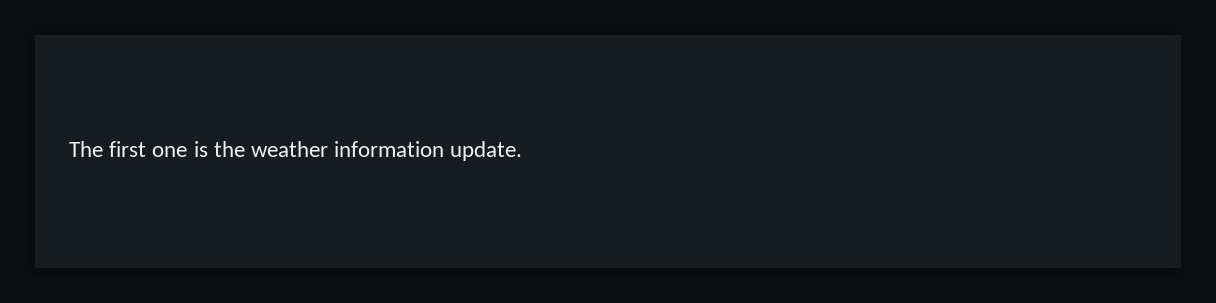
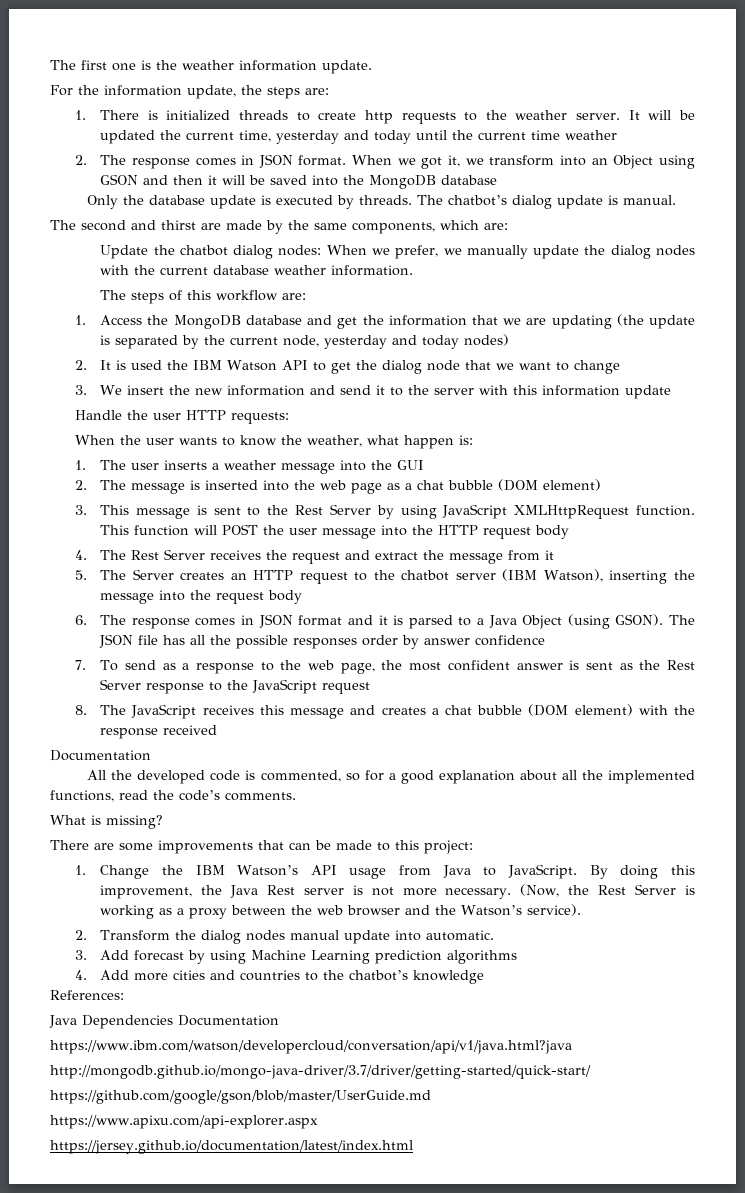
(523, 151) none -> [50,85,329,99] [75,110,696,124] [100,130,618,144] [75,154,696,169] [100,174,498,189] [87,195,677,209] [50,220,508,234] [100,245,696,259] [100,265,414,276] [100,290,307,304] [75,314,696,329] [100,334,510,349] [75,360,621,374] [75,385,672,399] [75,410,290,424] [75,435,474,449] [75,460,425,474] [75,479,602,494] [75,504,695,519] [100,524,570,539] [75,549,555,564] [75,569,695,584] [100,590,303,604] [75,614,696,629] [99,634,546,649] [75,660,696,674] [100,679,371,694] [75,704,696,719] [100,725,218,739] [50,750,151,761] [87,770,695,784] [50,790,296,802] [50,815,163,829] [50,840,473,854] [75,864,696,879] [100,884,696,899] [100,904,582,919] [75,930,495,944] [75,950,518,964] [75,970,485,984] [50,990,124,1000] [49,1015,279,1029] [50,1040,572,1054] [50,1065,591,1079] [50,1090,431,1104] [50,1115,318,1129] [50,1140,413,1154] // For the information update, the steps are: // 1. There is initialized threads to create http requests to the weather server. It will be updated the current time, yesterday and today until the current time weather // 2. The response comes in JSON format. When we got it, we transform into an Object using GSON and then it will be saved into the MongoDB database // Only the database update is executed by threads. The chatbot’s dialog update is manual. // The second and thirst are made by the same components, which are: // Update the chatbot dialog nodes: When we prefer, we manually update the dialog nodes with the current database weather information. // The steps of this workflow are: // 1. Access the MongoDB database and get the information that we are updating (the update is separated by the current node, yesterday and today nodes) // 2. It is used the IBM Watson API to get the dialog node that we want to change // 3. We insert the new information and send it to the server with this information update // Handle the user HTTP requests: // When the user wants to know the weather, what happen is: // 1. The user inserts a weather message into the GUI // 2. The message is inserted into the web page as a chat bubble (DOM element) // 3. This message is sent to the Rest Server by using JavaScript XMLHttpRequest function. This function will POST the user message into the HTTP request body // 4. The Rest Server receives the request and extract the message from it // 5. The Server creates an HTTP request to the chatbot server (IBM Watson), inserting the message into the request body // 6. The response comes in JSON format and it is parsed to a Java Object (using GSON). The JSON file has all the possible responses order by answer confidence // 7. To send as a response to the web page, the most confident answer is sent as the Rest Server response to the JavaScript request // 8. The JavaScript receives this message and creates a chat bubble (DOM element) with the response received // Documentation // All the developed code is commented, so for a good explanation about all the implemented functions, read the code’s comments. // What is missing? // There are some improvements that can be made to this project: // 1. Change the IBM Watson’s API usage from Java to JavaScript. By doing this improvement, the Java Rest server is not more necessary. (Now, the Rest Server is working as a proxy between the web browser and the Watson’s service). // 2. Transform the dialog nodes manual update into automatic. // 3. Add forecast by using Machine Learning prediction algorithms // 4. Add more cities and countries to the chatbot’s knowledge // References: // Java Dependencies Documentation // https://www.ibm.com/watson/developercloud/conversation/api/v1/java.html?java // http://mongodb.github.io/mongo-java-driver/3.7/driver/getting-started/quick-start/ // https://github.com/google/gson/blob/master/UserGuide.md // https://www.apixu.com/api-explorer.aspx // https://jersey.github.io/documentation/latest/index.html

